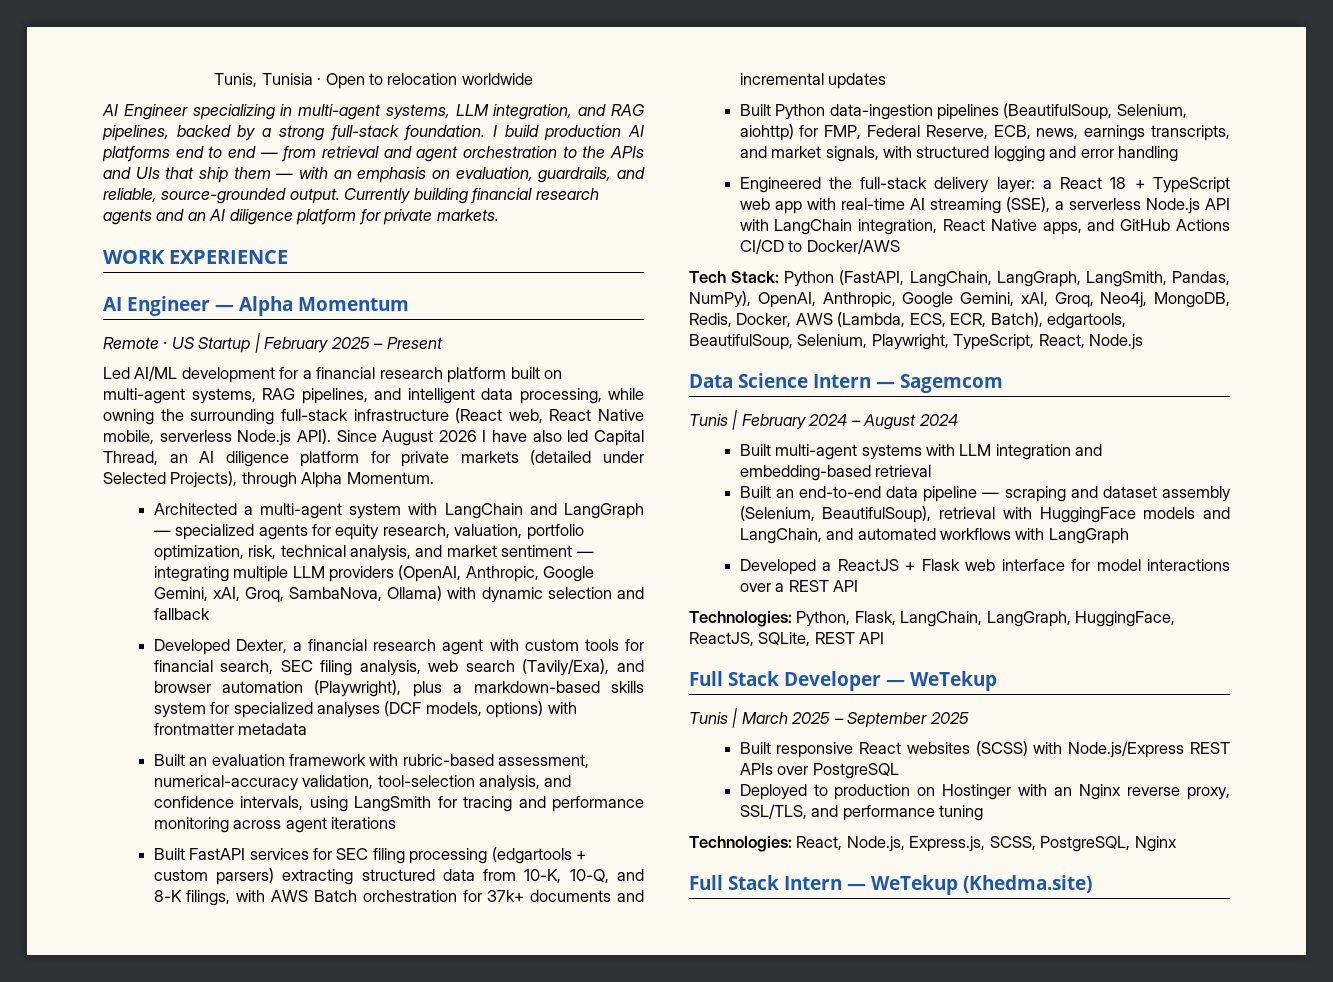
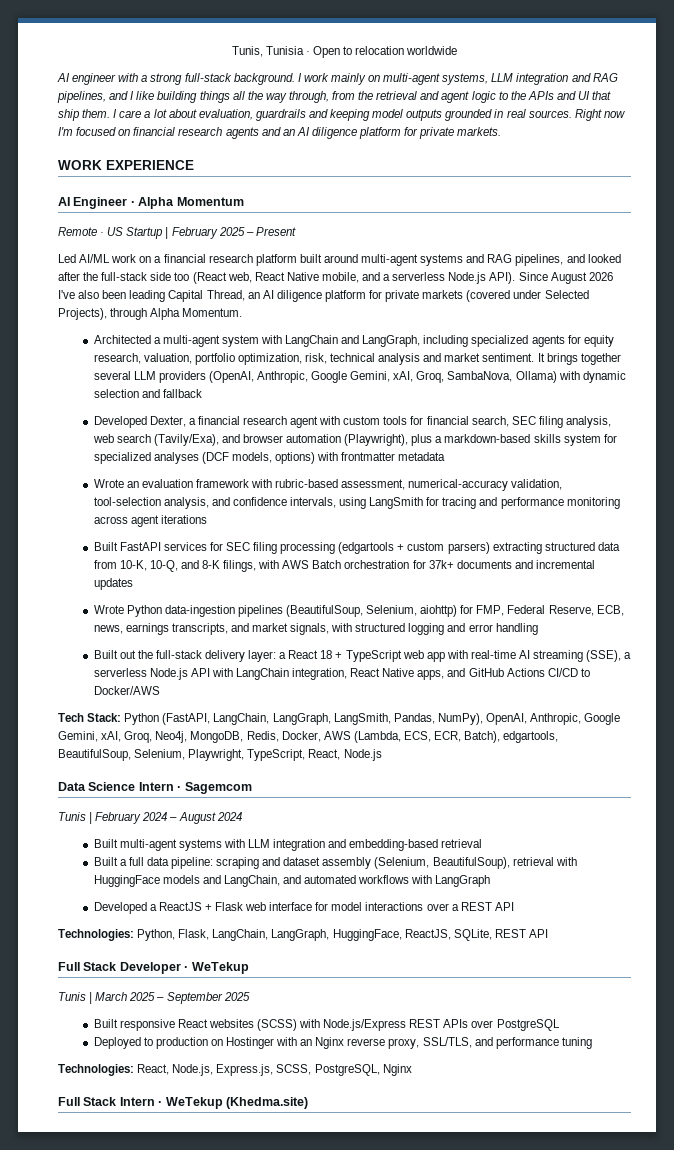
[123,104,293,120] Engineer specializing in -> [72,73,381,85] engineer with a strong full-stack background. I work mainly on
[493,104,644,120] [102,125,644,141] [102,146,317,162] integration, and RAG pipelines, backed by a strong full-stack foundation. I build production AI platforms end to end — from -> [516,73,618,85] [57,91,374,103] integration and RAG pipelines, and I like building things all the way through, from the
[463,146,557,158] orchestration -> [471,91,496,103] logic
[135,167,160,179] UIs -> [578,91,591,100] UI
[233,167,645,183] [103,188,468,204] them — with an emphasis on evaluation, guardrails, and reliable, source-grounded output. Currently building -> [82,109,625,121] [58,127,131,136] them. I care a lot about evaluation, guardrails and keeping model outputs grounded in real sources. Right now I'm focused on
[215,305,234,311] — -> [130,201,135,206] ·
[181,367,299,383] development for -> [111,254,152,263] work on
[544,370,563,379] [103,388,644,404] [103,409,449,425] on multi-agent systems, RAG pipelines, and intelligent data processing, while owning the surrounding full-stack infrastructure -> [323,254,621,266] [58,272,190,281] around multi-agent systems and RAG pipelines, and looked after the full-stack side too
(154, 437) none -> [362,272,391,281] and a
[482,430,589,442] I have also led -> [58,290,166,302] I've also been leading
[530,450,592,465] (detailed -> [466,290,511,302] (covered
[564,503,644,519] [153,530,171,536] LangGraph — -> [362,335,469,347] LangGraph, including
[349,545,594,561] [153,566,289,582] analysis, and market sentiment — integrating multiple -> [378,353,621,365] [93,371,131,380] analysis and market sentiment. It brings together several
[153,754,185,766] Built -> [93,479,124,488] Wrote
[739,104,771,116] Built -> [93,605,124,614] Wrote
[739,177,821,193] Engineered -> [93,650,136,659] Built out
[876,382,895,388] — -> [177,786,182,791] ·
[775,486,1000,502] an end-to-end data pipeline — -> [119,857,213,869] a full data pipeline:
[886,680,905,686] — -> [184,966,189,971] ·
[847,884,866,890] — -> [158,1101,163,1106] ·

